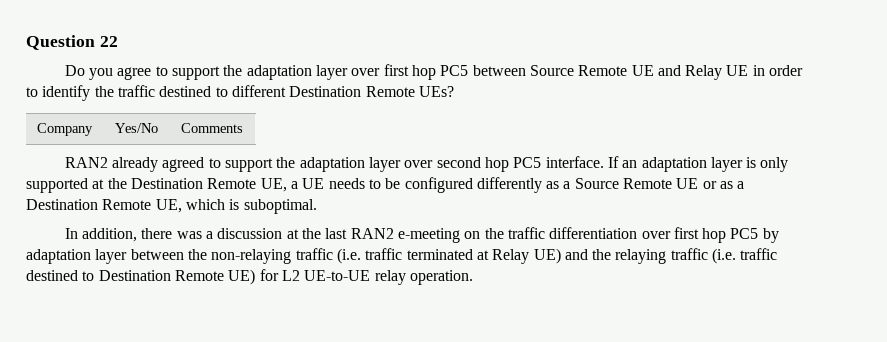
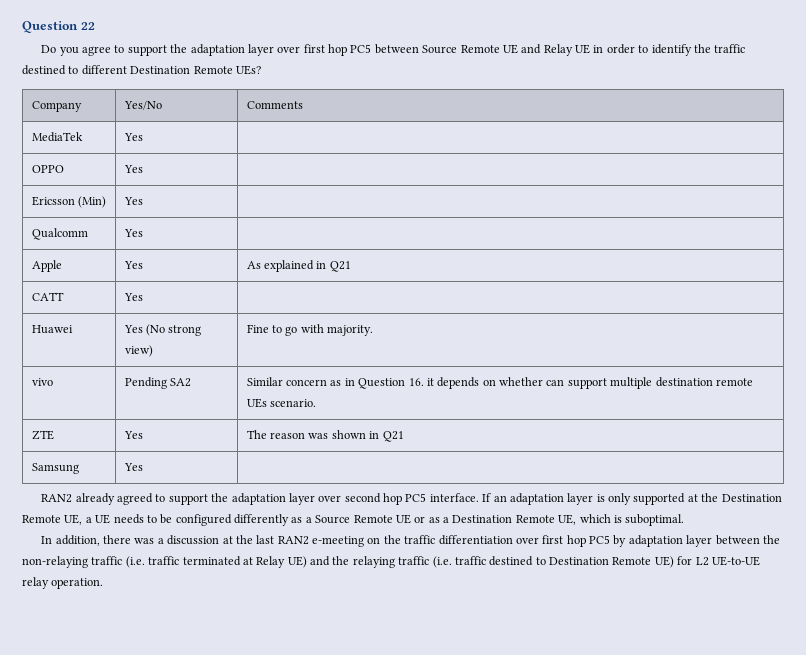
(244, 128) none -> [31,132,83,142] [123,133,143,141] [31,165,64,173] [123,165,143,173] [31,196,107,208] [123,197,143,205] [31,228,88,240] [123,229,143,237] [31,260,62,272] [123,261,143,269] [246,260,351,272] [31,292,64,301] [123,293,143,301] [31,325,73,334] [123,324,202,336] [124,345,153,357] [246,324,374,336] [31,378,53,386] [124,377,192,389] [246,377,753,389] [246,398,317,408] [31,430,54,440] [123,431,143,439] [246,430,404,442] [31,463,79,474] [123,463,143,471] // MediaTek | Yes | // OPPO | Yes | // Ericsson (Min) | Yes | // Qualcomm | Yes | // Apple | Yes | As explained in Q21 // CATT | Yes | // Huawei | Yes (No strong view) | Fine to go with majority. // vivo | Pending SA2 | Similar concern as in Question 16. it depends on whether can support multiple destination remote UEs scenario. // ZTE | Yes | The reason was shown in Q21 // Samsung | Yes |

